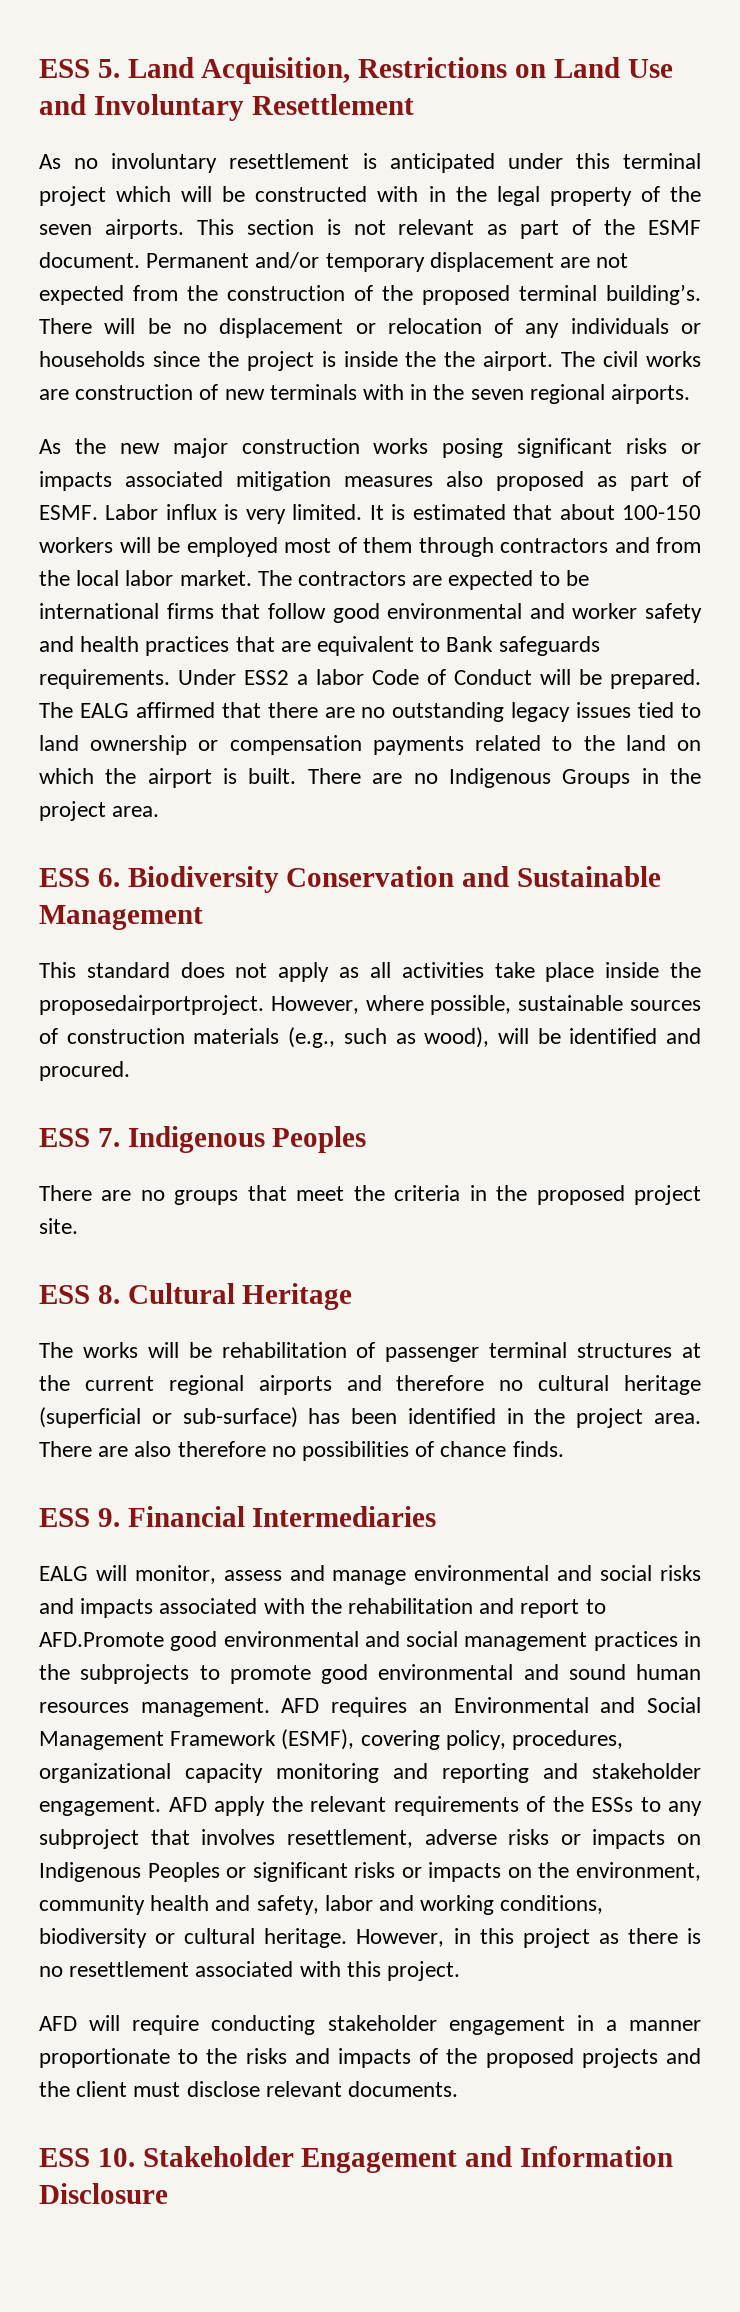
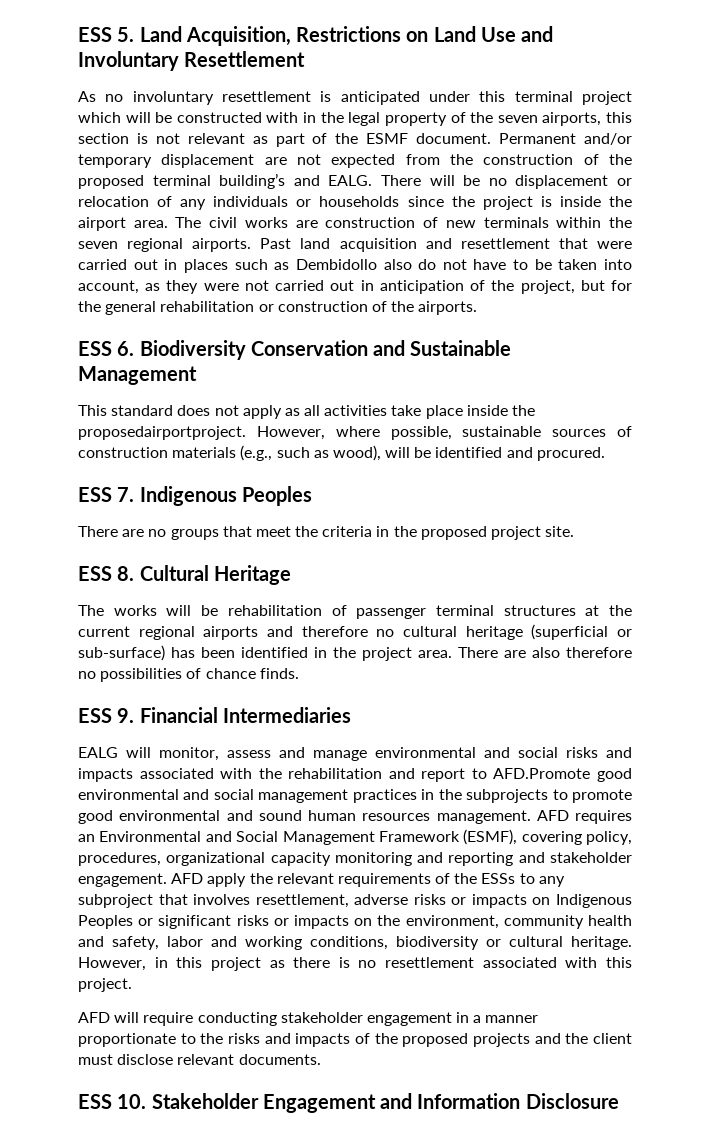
[104,219,234,239] airports. This -> [542,112,633,126] airports, this
[606,284,701,305] building’s. -> [219,173,373,189] building’s and EALG.
[444,351,554,371] the airport. -> [78,217,168,231] airport area.
[363,384,428,400] with in -> [556,217,602,228] within
[39,438,702,458] [39,471,701,491] [39,504,701,524] [39,537,701,557] [39,570,589,590] [39,603,702,623] [39,636,600,656] [39,669,701,689] [39,702,701,722] [39,735,701,755] [39,768,701,788] [39,801,160,821] // As the new major construction works posing significant risks or impacts associated mitigation measures also proposed as part of ESMF. Labor influx is very limited. It is estimated that about 100-150 workers will be employed most of them through contractors and from the local labor market. The contractors are expected to be international firms that follow good environmental and worker safety and health practices that are equivalent to Bank safeguards requirements. Under ESS2 a labor Code of Conduct will be prepared. The EALG affirmed that there are no outstanding legacy issues tied to land ownership or compensation payments related to the land on which the airport is built. There are no Indigenous Groups in the project area. -> [260,238,632,252] [78,259,633,273] [78,280,632,294] [78,301,478,315] Past land acquisition and resettlement that were carried out in places such as Dembidollo also do not have to be taken into account, as they were not carried out in anticipation of the project, but for the general rehabilitation or construction of the airports.

